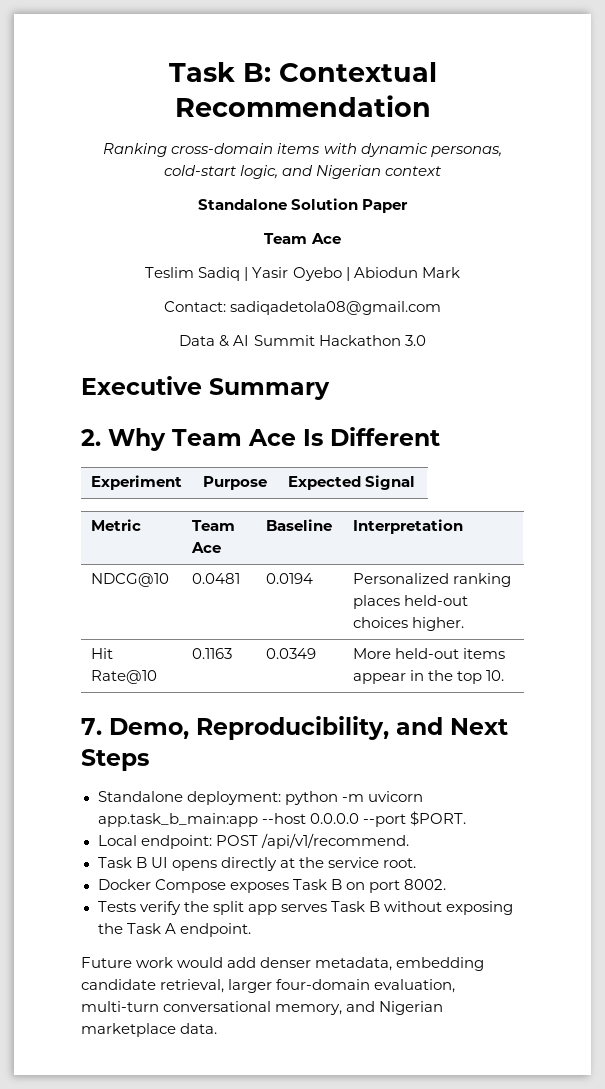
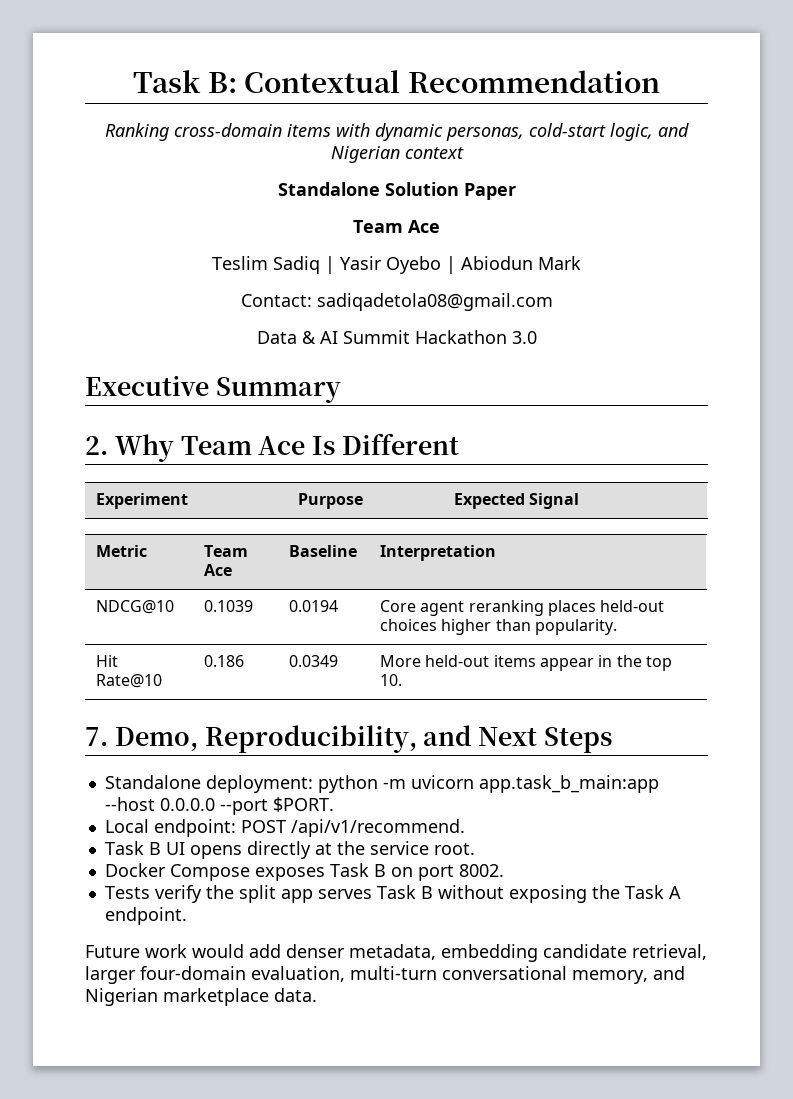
[192,573,241,584] 0.0481 -> [203,600,253,612] 0.1039
[353,573,512,587] [353,595,469,609] [353,617,465,631] Personalized ranking places held-out choices higher. -> [379,600,665,616] [379,619,617,635] Core agent reranking places held-out choices higher than popularity.
[192,648,233,659] 0.1163 -> [203,655,244,667] 0.186

